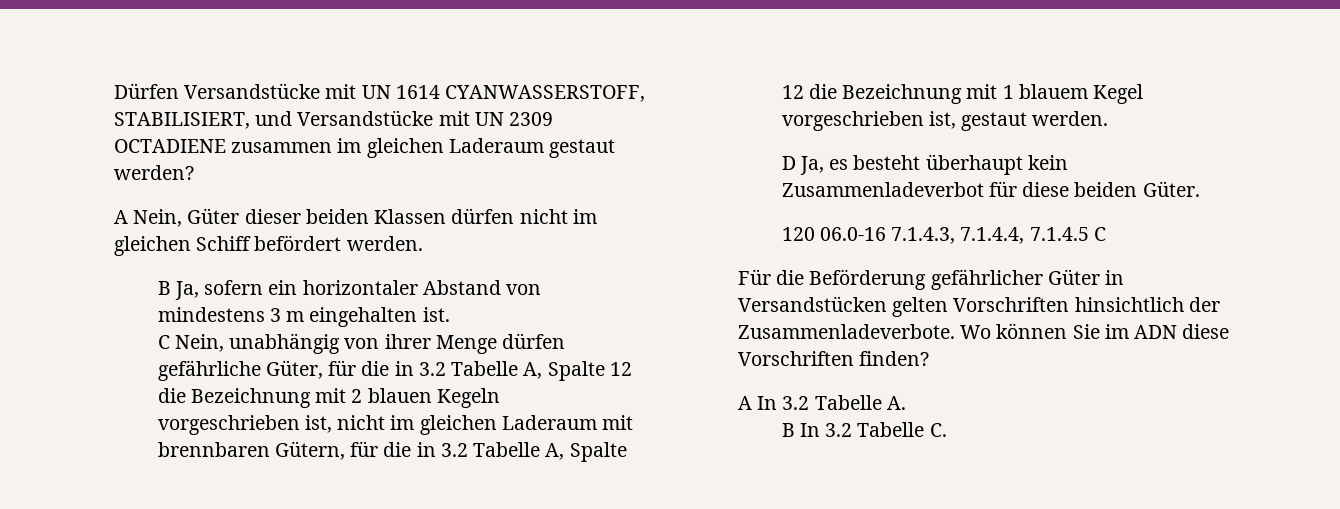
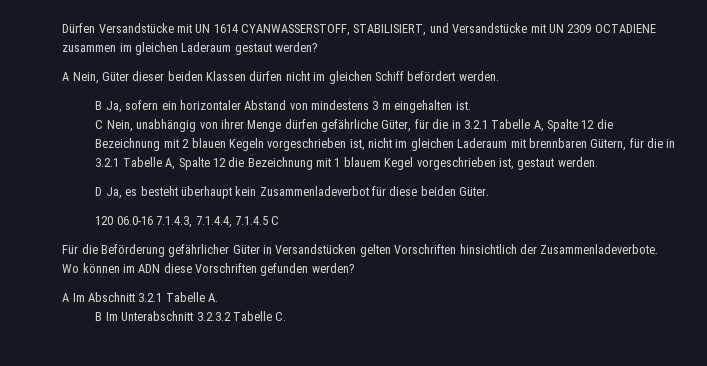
[418,362,446,376] 3.2 -> [463,120,488,129] 3.2.1
[440,443,468,457] 3.2 -> [95,158,120,167] 3.2.1
[1072,324,1100,339] Sie -> (120, 268) none
[859,351,930,366] [737,396,810,410] finden? // A In 3.2 -> [260,263,354,276] [62,292,163,302] gefunden werden? // A Im Abschnitt 3.2.1
[799,423,853,437] In 3.2 -> [105,311,231,321] Im Unterabschnitt 3.2.3.2

